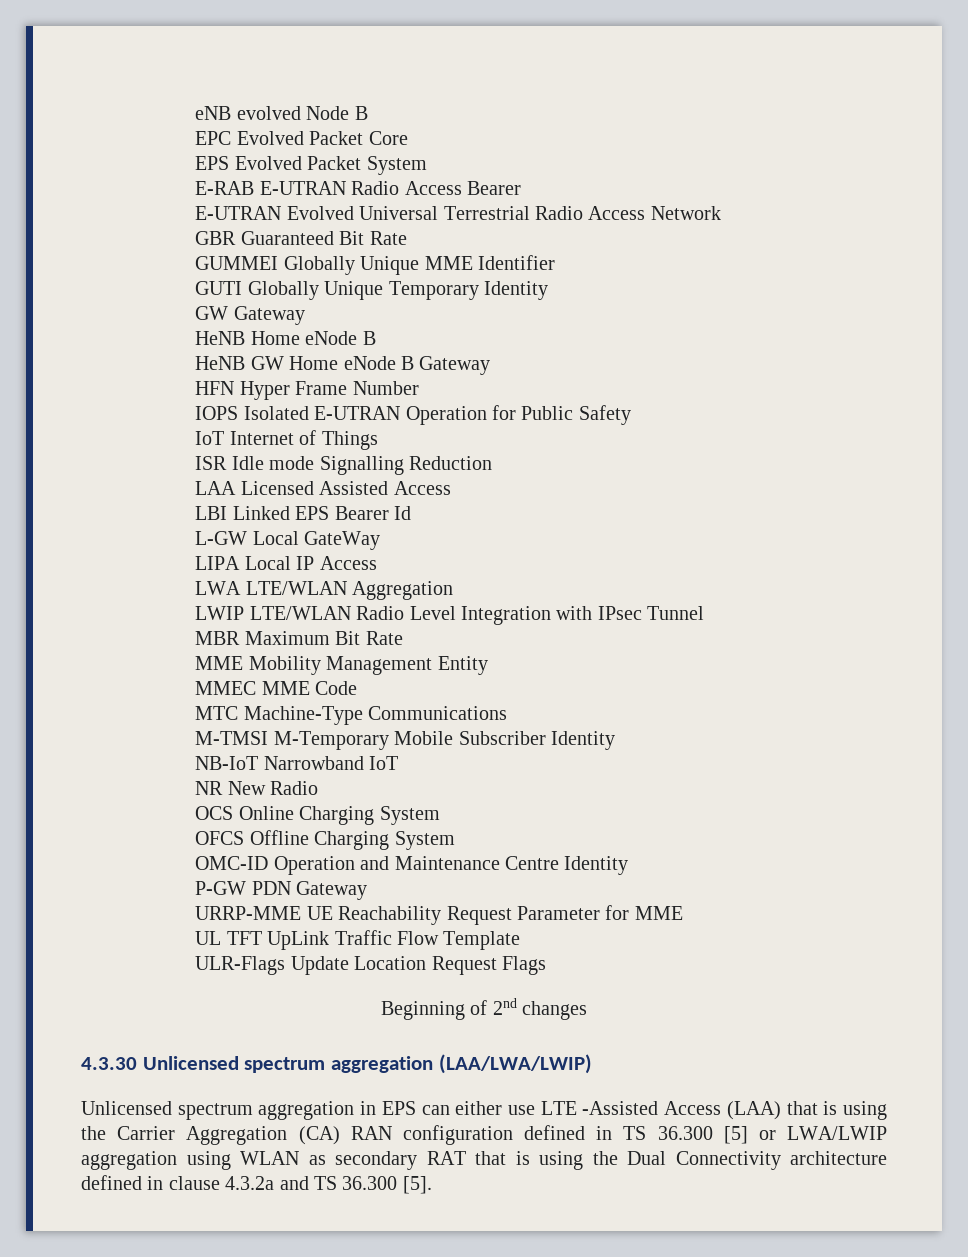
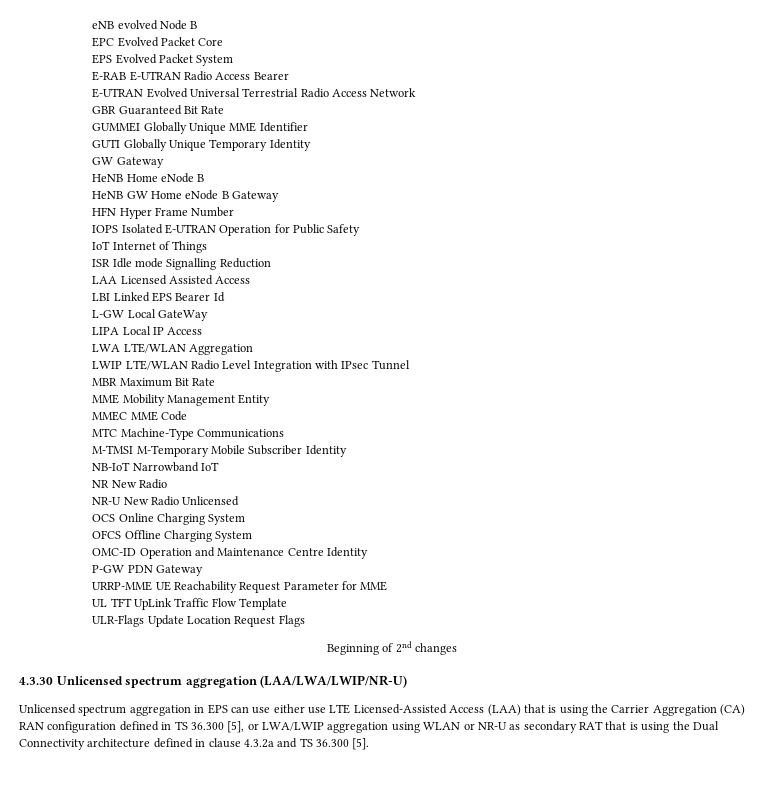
(319, 788) none -> [92,496,240,506] // NR-U New Radio Unlicensed
[438,1054,592,1074] (LAA/LWA/LWIP) -> [260,675,408,688] (LAA/LWA/LWIP/NR-U)
(450, 1110) none -> [252,707,271,714] use
[582,1101,659,1115] -Assisted -> [353,704,447,714] Licensed-Assisted
[723,1126,748,1144] [5] -> [227,721,245,733] [5],
(299, 1158) none -> [463,722,507,730] or NR-U

